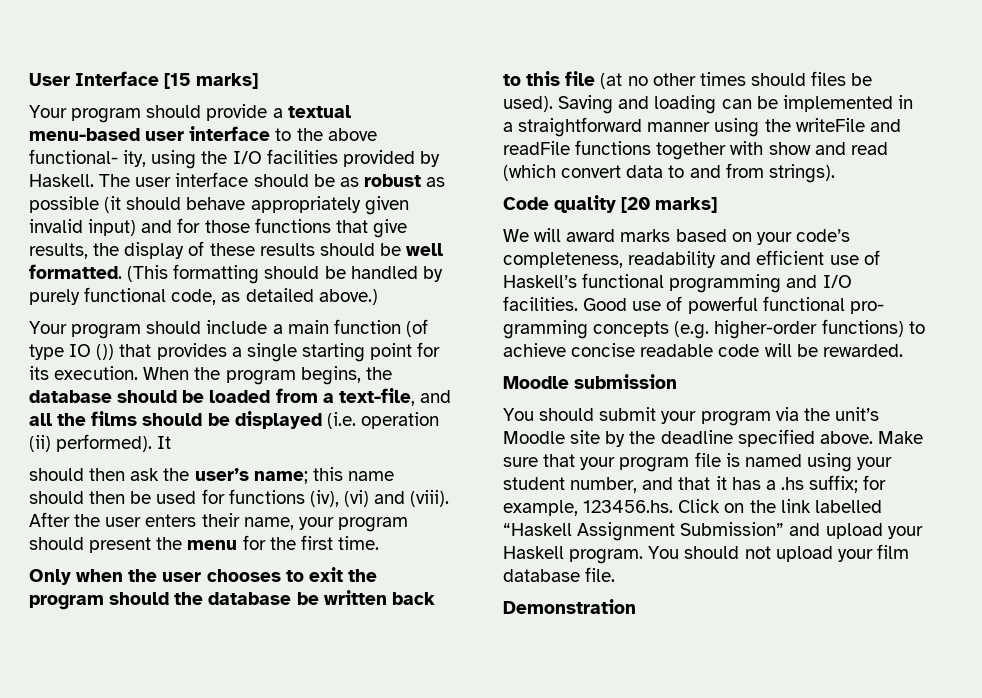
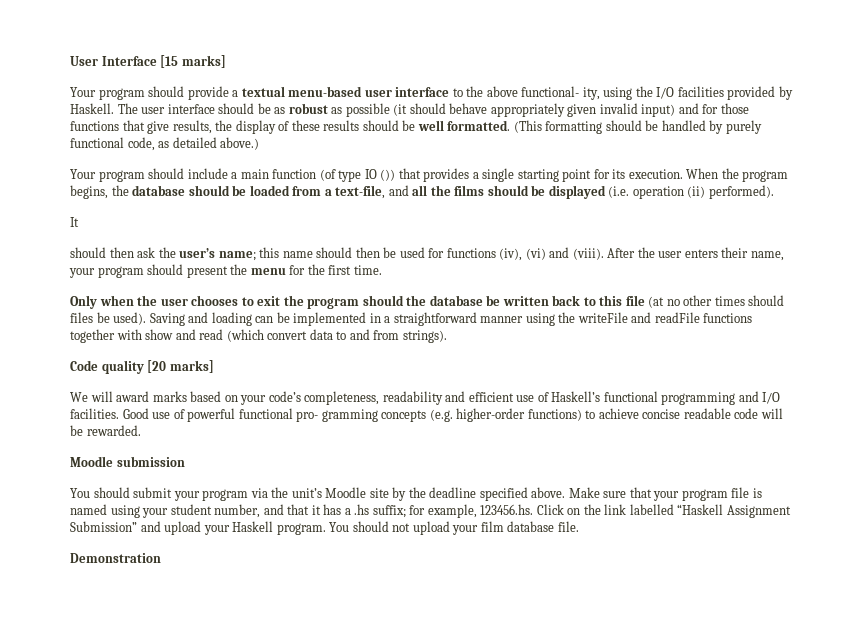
(153, 443) none -> (774, 192) //

